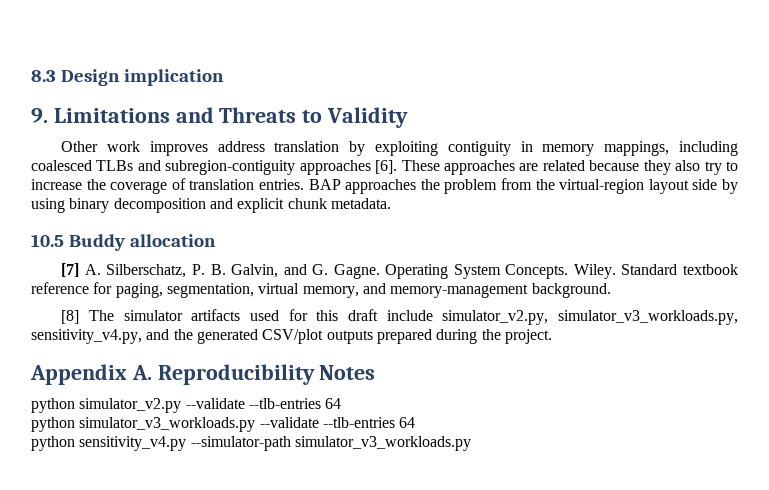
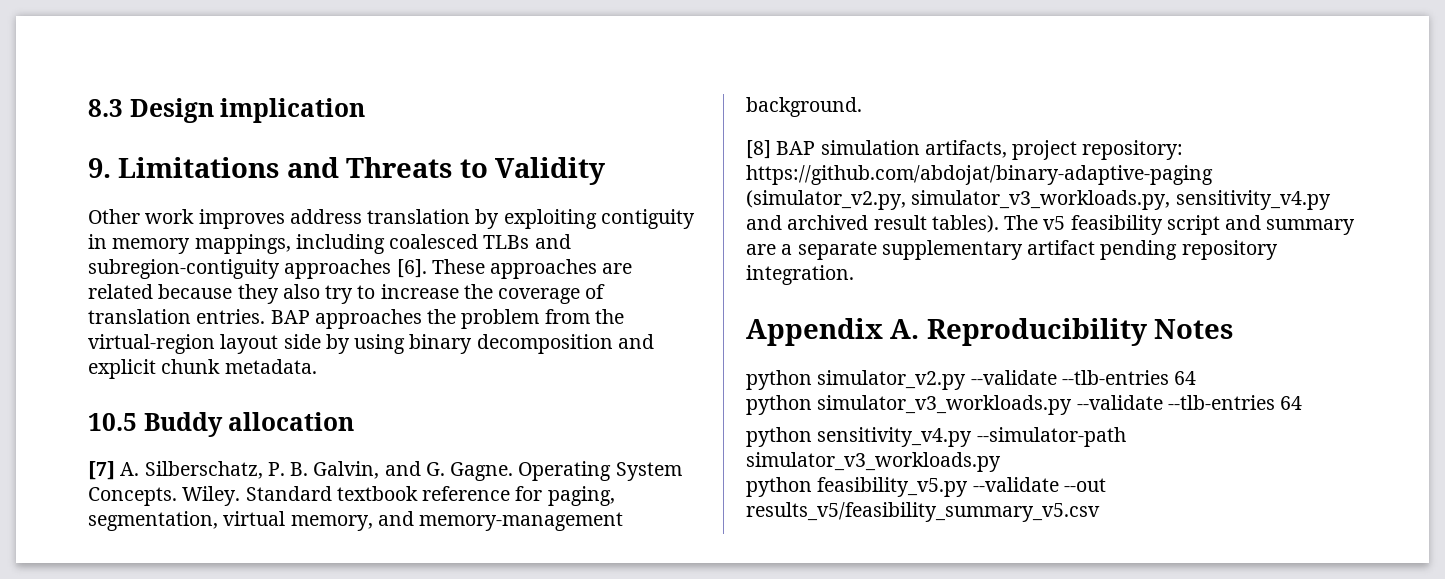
[88,309,738,325] [31,329,552,344] The simulator artifacts used for this draft include simulator_v2.py, simulator_v3_workloads.py, sensitivity_v4.py, and the generated CSV/plot outputs prepared during the project. -> [776,140,1184,160] [746,165,1213,185] [746,190,1331,210] [746,215,1356,235] [746,240,1278,260] [746,265,854,285] BAP simulation artifacts, project repository: https://github.com/abdojat/binary-adaptive-paging (simulator_v2.py, simulator_v3_workloads.py, sensitivity_v4.py and archived result tables). The v5 feasibility script and summary are a separate supplementary artifact pending repository integration.
(471, 443) none -> [746,477,1106,497] [746,502,1100,522] // python feasibility_v5.py --validate --out results_v5/feasibility_summary_v5.csv

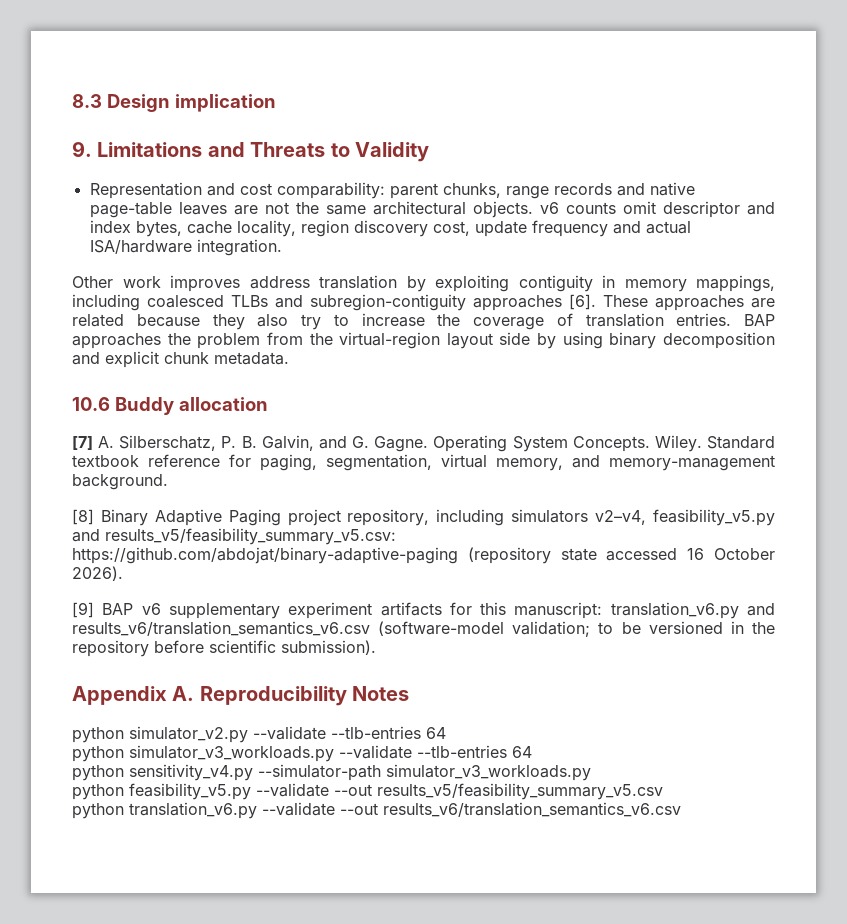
(606, 171) none -> [89,182,695,199] [89,201,775,218] [89,220,691,237] [89,239,282,256] // Representation and cost comparability: parent chunks, range records and native page-table leaves are not the same architectural objects. v6 counts omit descriptor and index bytes, cache locality, region discovery cost, update frequency and actual ISA/hardware integration.
[88,413,137,431] 10.5 -> [72,397,110,411] 10.6
[776,140,1184,160] [746,165,1213,185] [746,190,1331,210] [746,215,1356,235] [746,240,1278,260] [746,265,854,285] BAP simulation artifacts, project repository: https://github.com/abdojat/binary-adaptive-paging (simulator_v2.py, simulator_v3_workloads.py, sensitivity_v4.py and archived result tables). The v5 feasibility script and summary are a separate supplementary artifact pending repository integration. -> [100,509,776,526] [72,528,396,545] [72,547,775,564] [72,566,123,581] [72,602,775,619] [72,621,775,637] [72,640,376,657] Binary Adaptive Paging project repository, including simulators v2–v4, feasibility_v5.py and results_v5/feasibility_summary_v5.csv: https://github.com/abdojat/binary-adaptive-paging (repository state accessed 16 October 2026). // [9] BAP v6 supplementary experiment artifacts for this manuscript: translation_v6.py and results_v6/translation_semantics_v6.csv (software-model validation; to be versioned in the repository before scientific submission).
(1100, 512) none -> [72,802,681,819] // python translation_v6.py --validate --out results_v6/translation_semantics_v6.csv

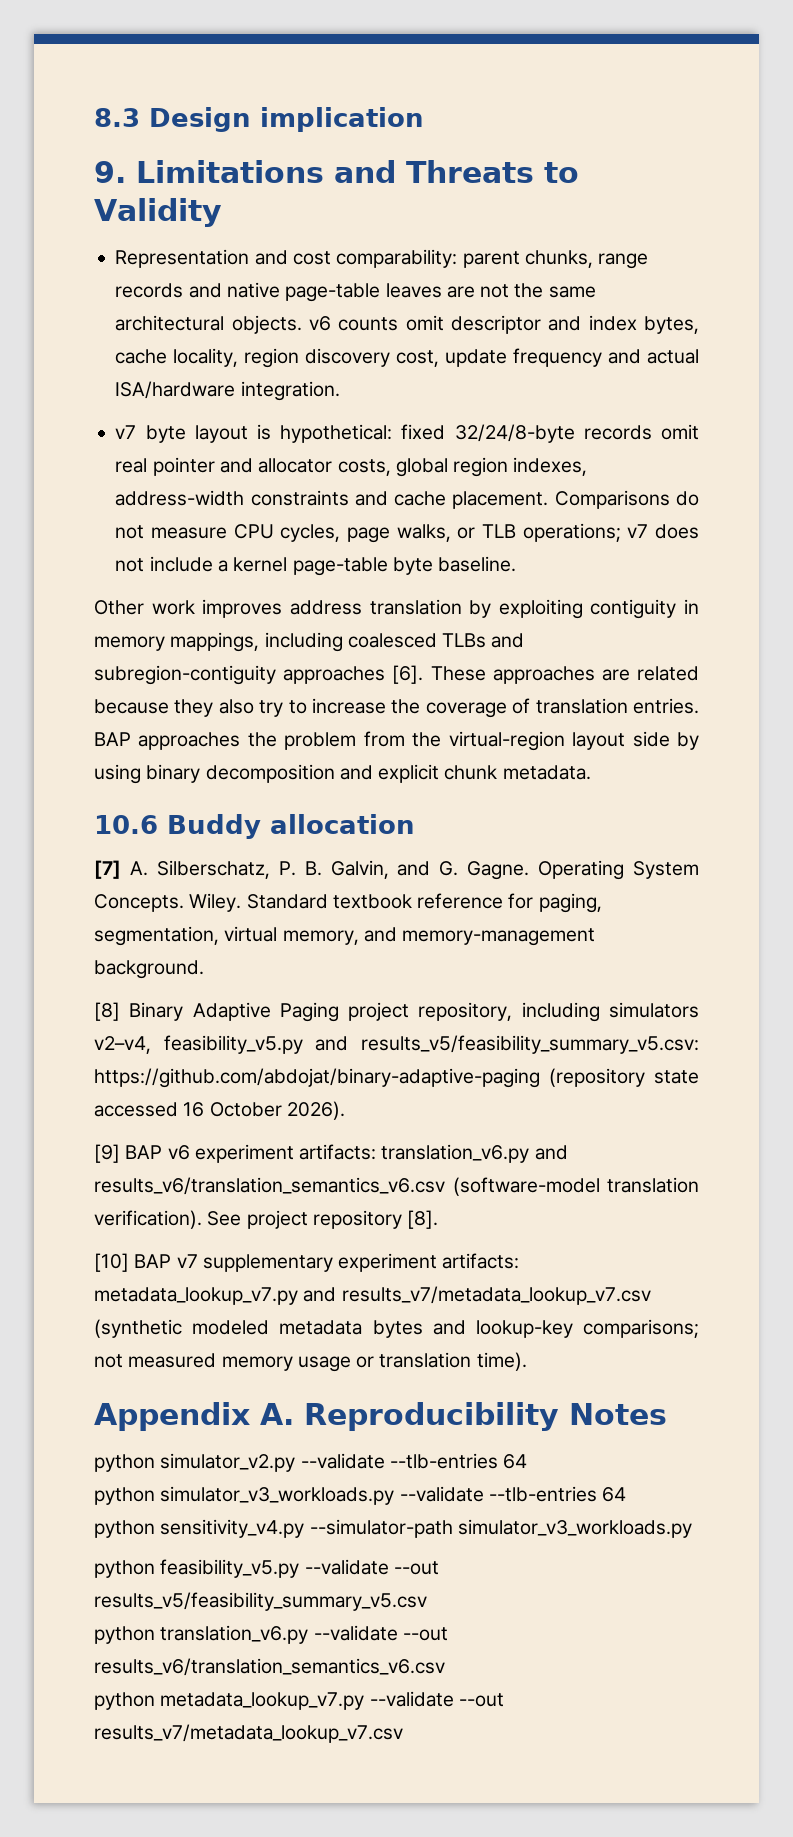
(282, 247) none -> [115,424,699,443] [115,457,588,477] [115,490,699,509] [115,523,699,543] [115,556,517,576] // v7 byte layout is hypothetical: fixed 32/24/8-byte records omit real pointer and allocator costs, global region indexes, address-width constraints and cache placement. Comparisons do not measure CPU cycles, page walks, or TLB operations; v7 does not include a kernel page-table byte baseline.
[168,602,775,619] [72,621,775,637] [72,640,376,657] supplementary experiment artifacts for this manuscript: translation_v6.py and results_v6/translation_semantics_v6.csv (software-model validation; to be versioned in the repository before scientific submission). -> [194,1144,568,1163] [94,1177,699,1196] [94,1210,439,1229] [94,1253,520,1272] [94,1286,651,1305] [94,1319,699,1338] [94,1352,527,1372] experiment artifacts: translation_v6.py and results_v6/translation_semantics_v6.csv (software-model translation verification). See project repository [8]. // [10] BAP v7 supplementary experiment artifacts: metadata_lookup_v7.py and results_v7/metadata_lookup_v7.csv (synthetic modeled metadata bytes and lookup-key comparisons; not measured memory usage or translation time).
(681, 809) none -> [94,1691,504,1710] [94,1724,403,1743] // python metadata_lookup_v7.py --validate --out results_v7/metadata_lookup_v7.csv

